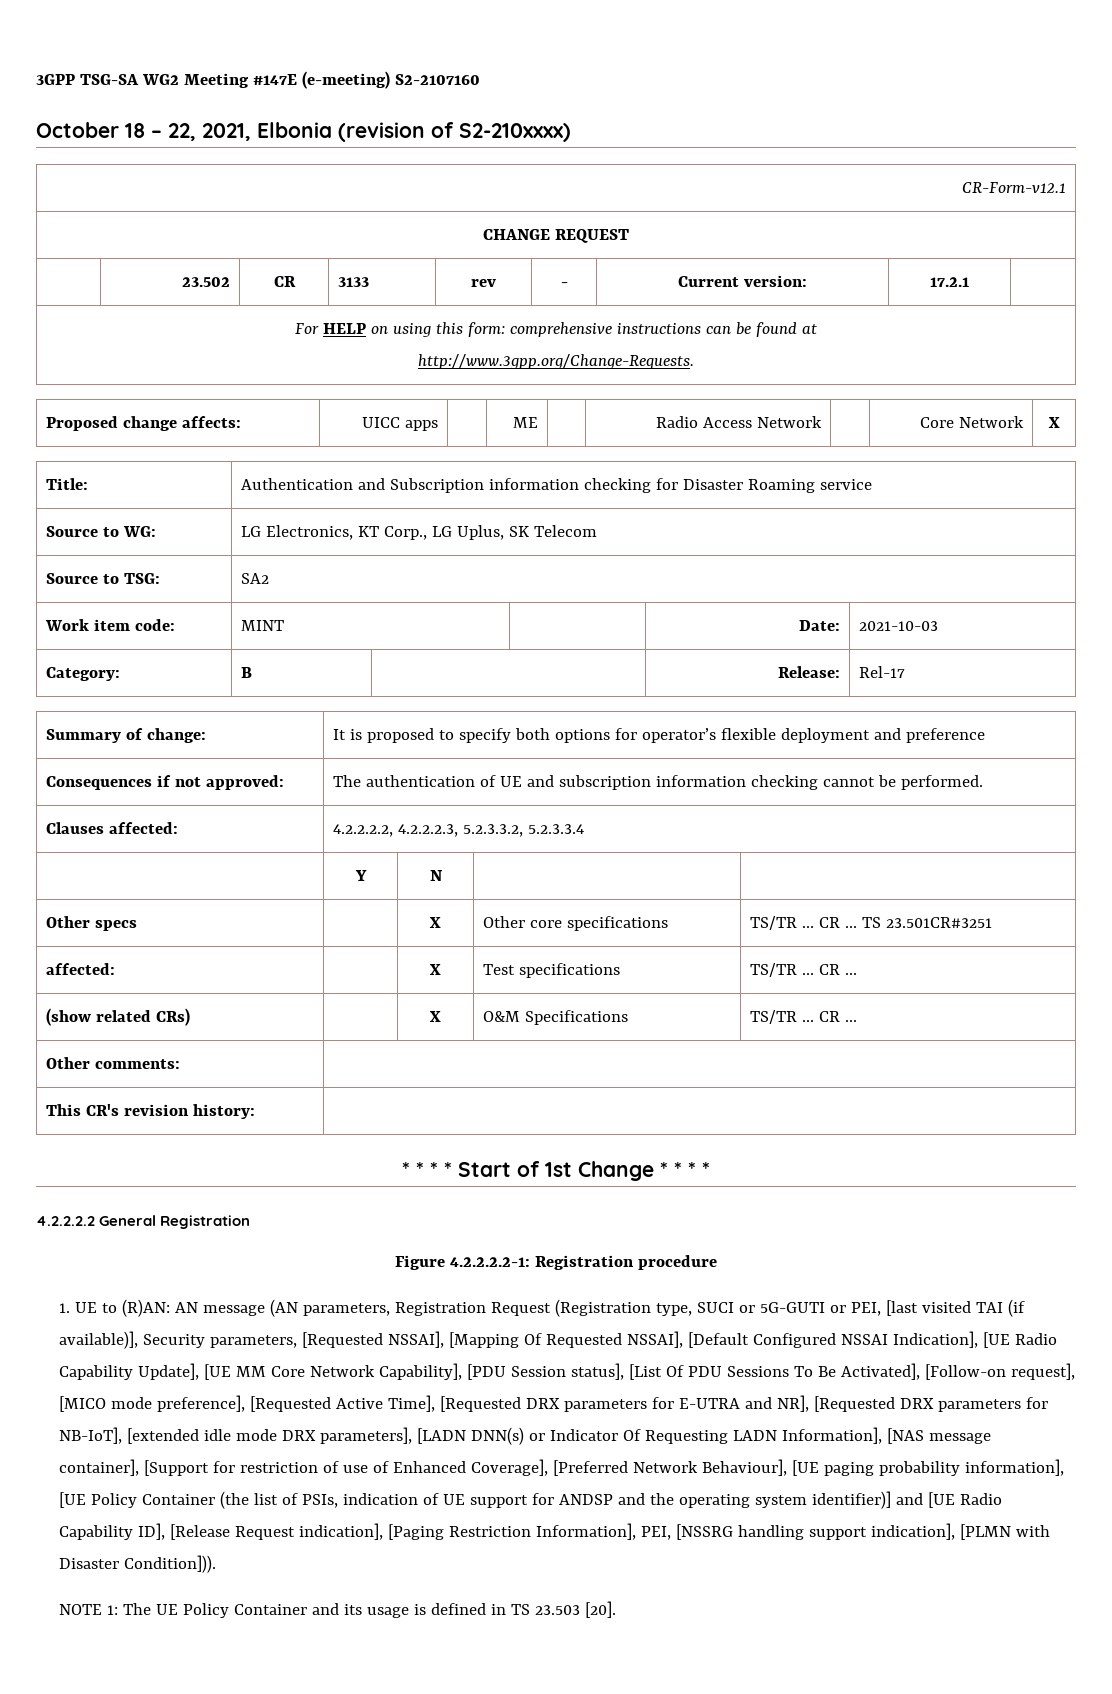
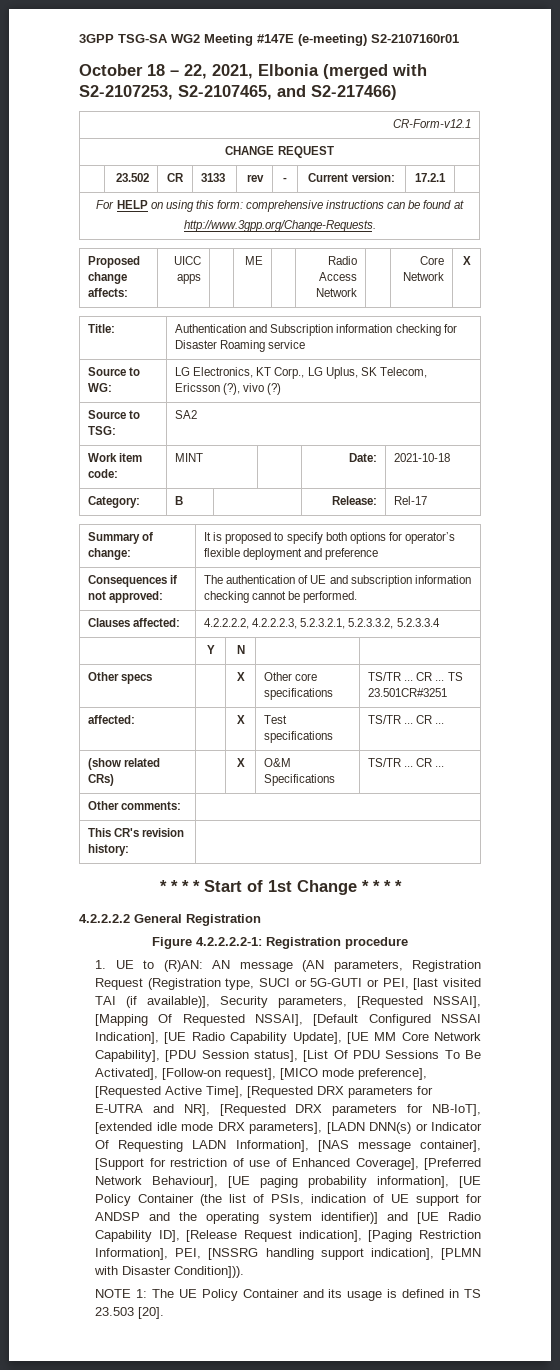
[394,74,480,85] S2-2107160 -> [371,34,459,43] S2-2107160r01
[338,122,571,142] (revision of S2-210xxxx) -> [323,64,427,79] [79,85,397,100] (merged with S2-2107253, S2-2107465, and S2-217466)
[534,525,598,537] Telecom -> [379,367,427,378] [175,383,282,395] Telecom, Ericsson (?), vivo (?)
[859,621,939,631] 2021-10-03 -> [394,453,451,462] 2021-10-18
(459, 830) none -> [300,618,346,629] 5.2.3.2.1,

